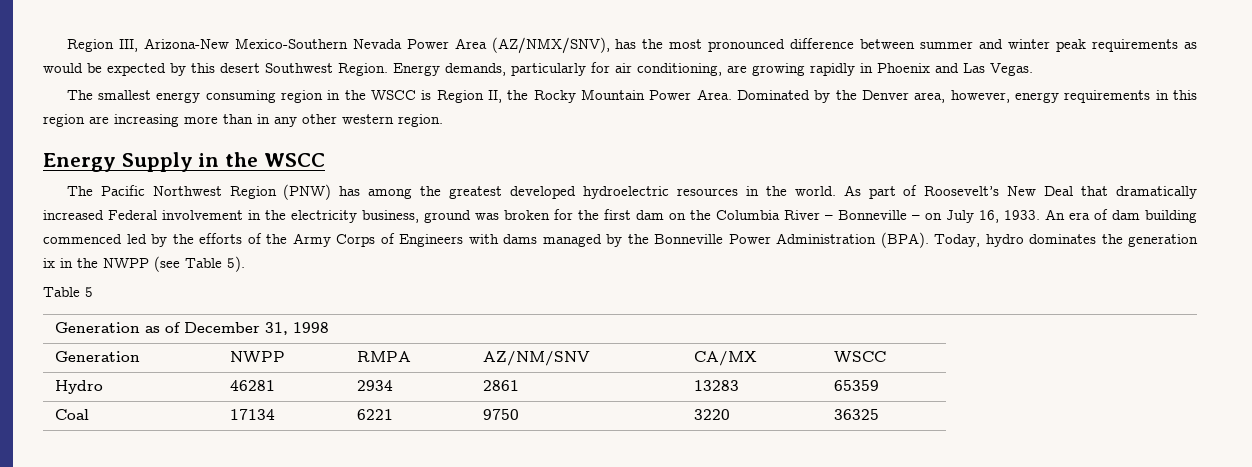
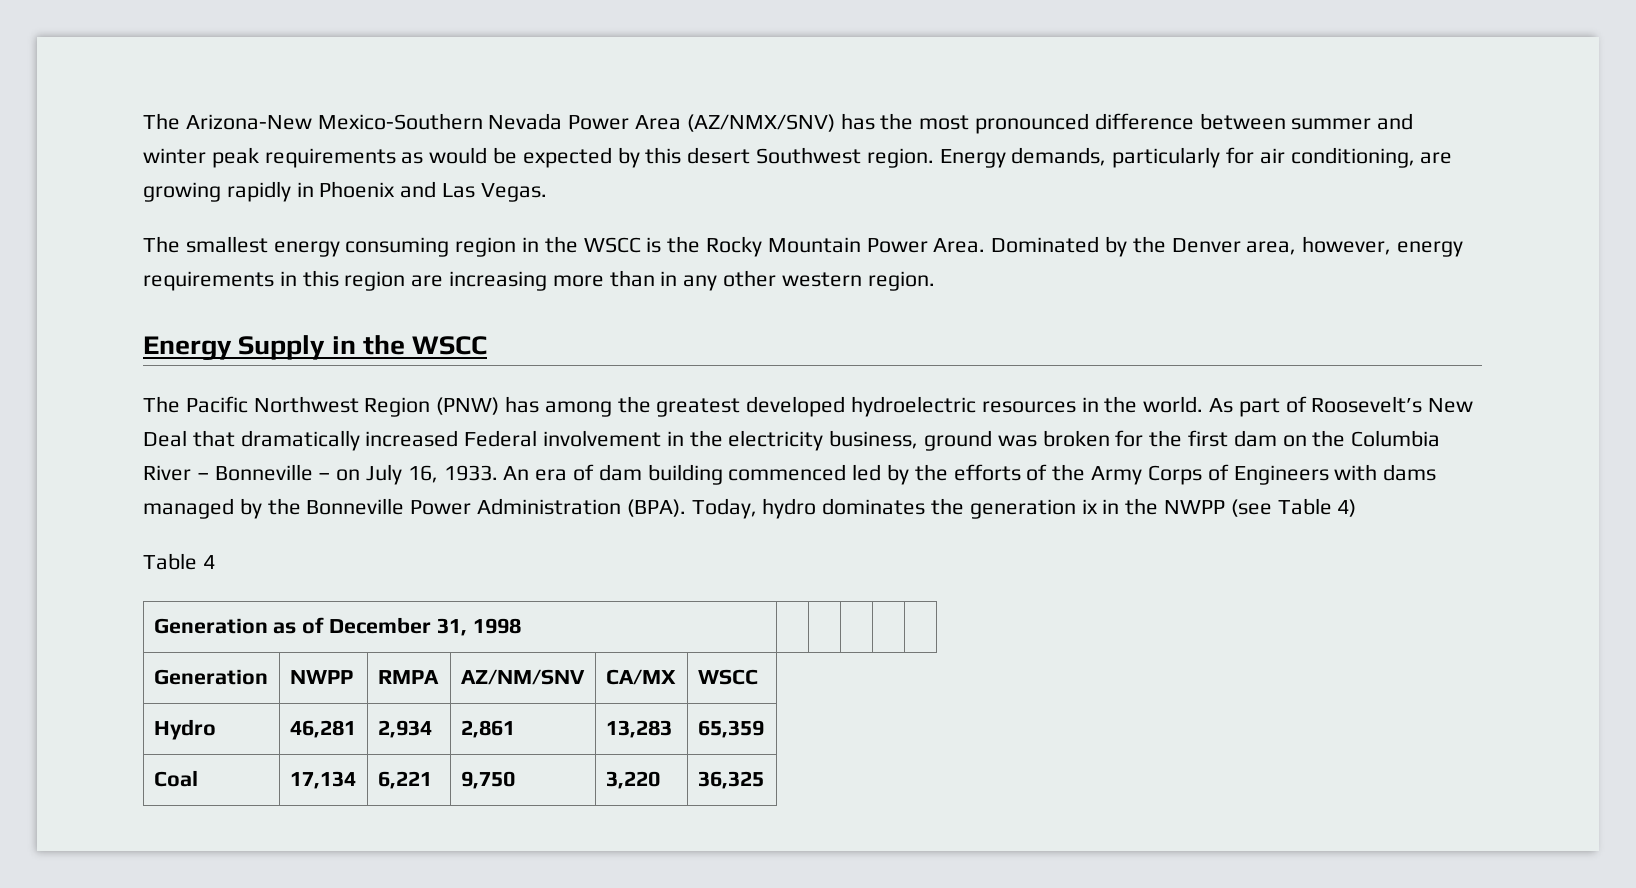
[66,39,138,52] Region III, -> [143,113,180,130] The
[491,37,610,54] (AZ/NMX/SNV), -> [686,114,835,132] (AZ/NMX/SNV)
[338,63,388,76] Region. -> [866,148,934,168] region.
[436,90,503,103] Region II, -> (662, 245) none
[227,256,245,272] [43,287,93,297] 5). // Table 5 -> [1337,499,1357,517] [143,553,215,570] 4) // Table 4
[229,380,275,391] [356,380,393,391] [482,380,519,391] [693,380,739,391] [833,380,879,391] [54,409,89,420] [229,409,275,420] [356,409,393,420] [482,409,519,420] [693,409,730,420] [833,409,879,420] 46281 | 2934 | 2861 | 13283 | 65359 // Coal | 17134 | 6221 | 9750 | 3220 | 36325 -> [289,720,356,738] [377,720,432,738] [460,720,515,738] [605,720,672,738] [697,720,764,738] [153,770,198,787] [289,771,356,789] [377,771,432,789] [460,771,515,789] [605,771,660,789] [697,771,764,789] 46,281 | 2,934 | 2,861 | 13,283 | 65,359 // Coal | 17,134 | 6,221 | 9,750 | 3,220 | 36,325

